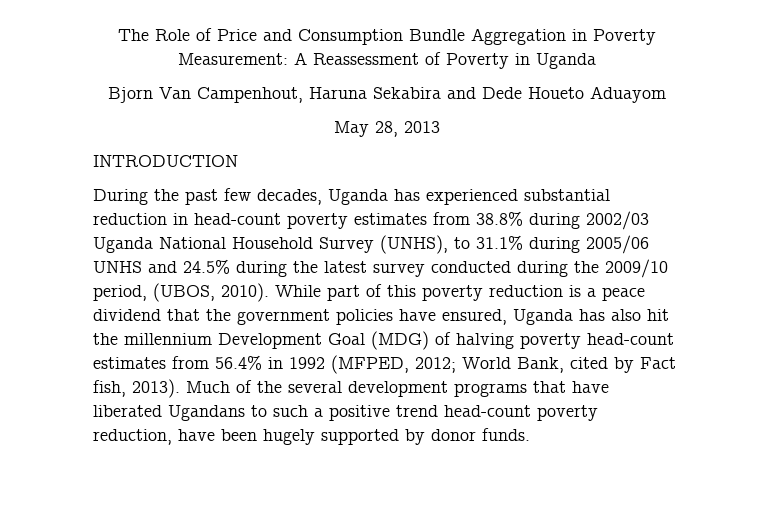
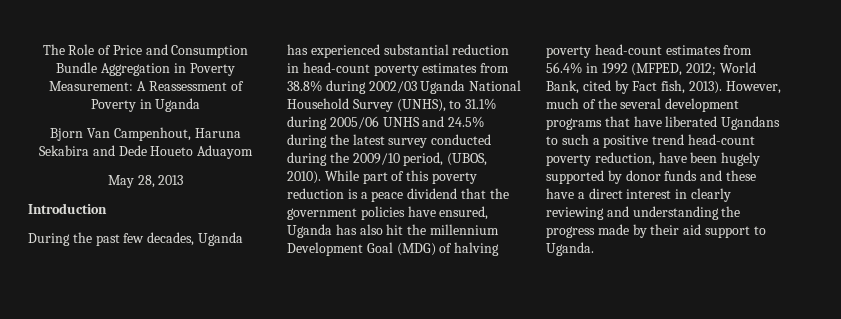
[93,155,238,167] INTRODUCTION -> [28,203,107,214] Introduction
[186,381,230,393] Much -> [725,81,781,94] [546,98,579,109] However, much
[482,428,530,441] funds. -> [664,170,756,181] [546,188,731,202] [546,206,741,220] [546,224,766,238] [546,242,594,256] funds and these have a direct interest in clearly reviewing and understanding the progress made by their aid support to Uganda.

